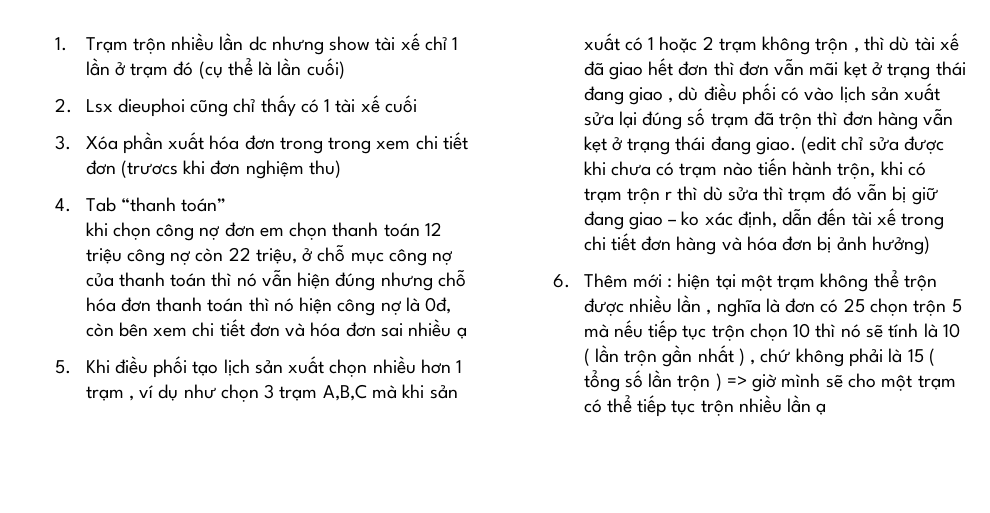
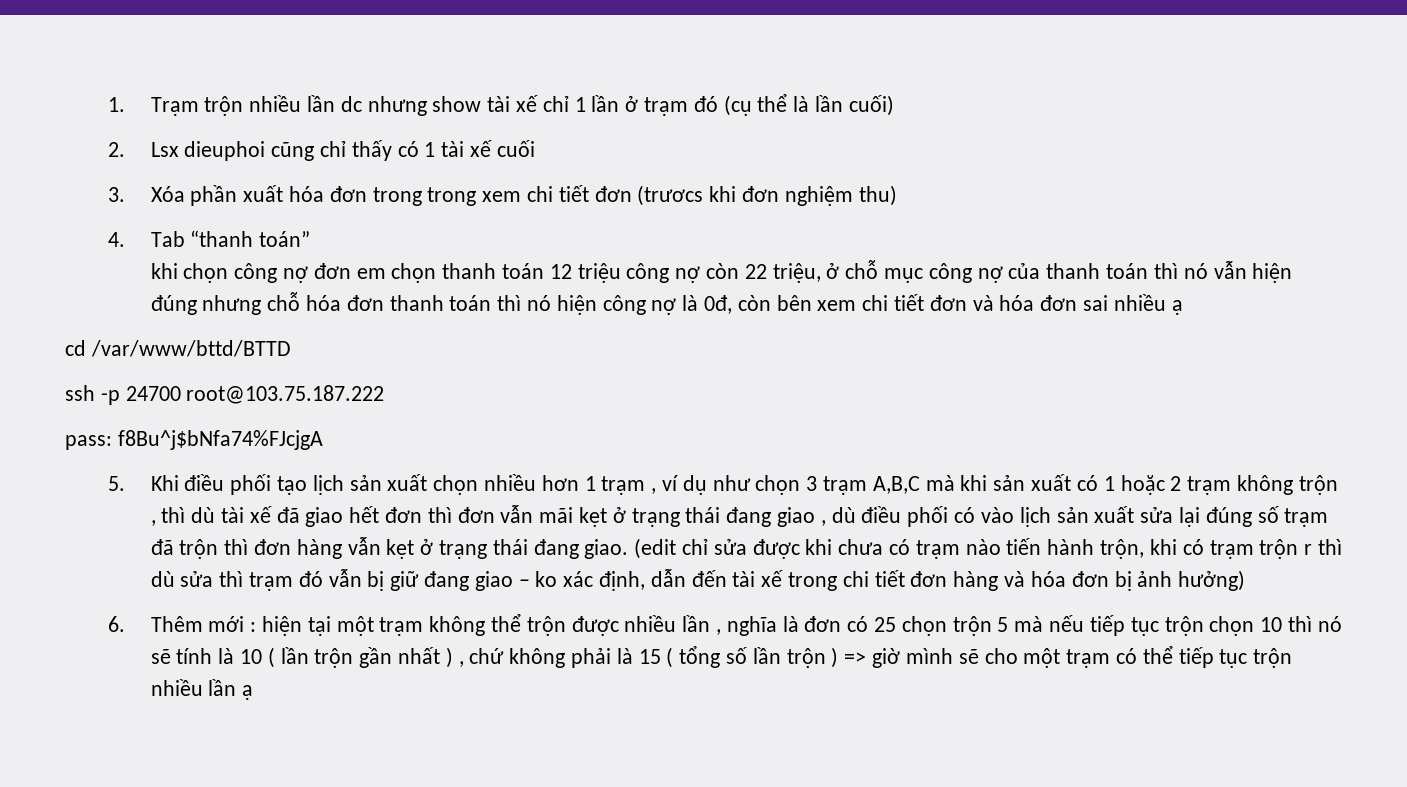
(467, 333) none -> [65,340,291,357] [65,385,385,405] [65,430,323,450] // cd /var/www/bttd/BTTD // ssh -p 24700 root@103.75.187.222 // pass: f8Bu^j$bNfa74%FJcjgA

